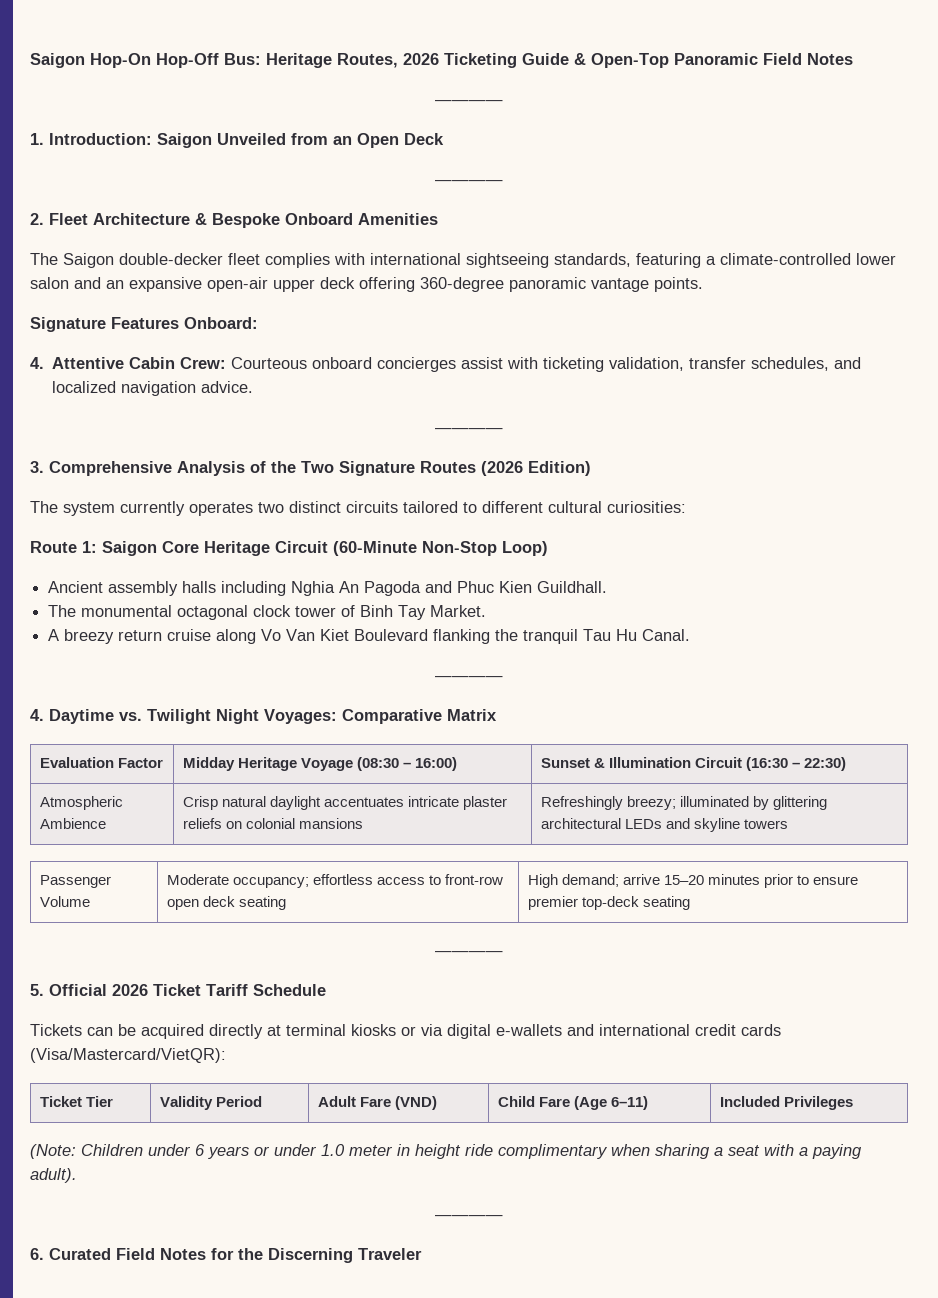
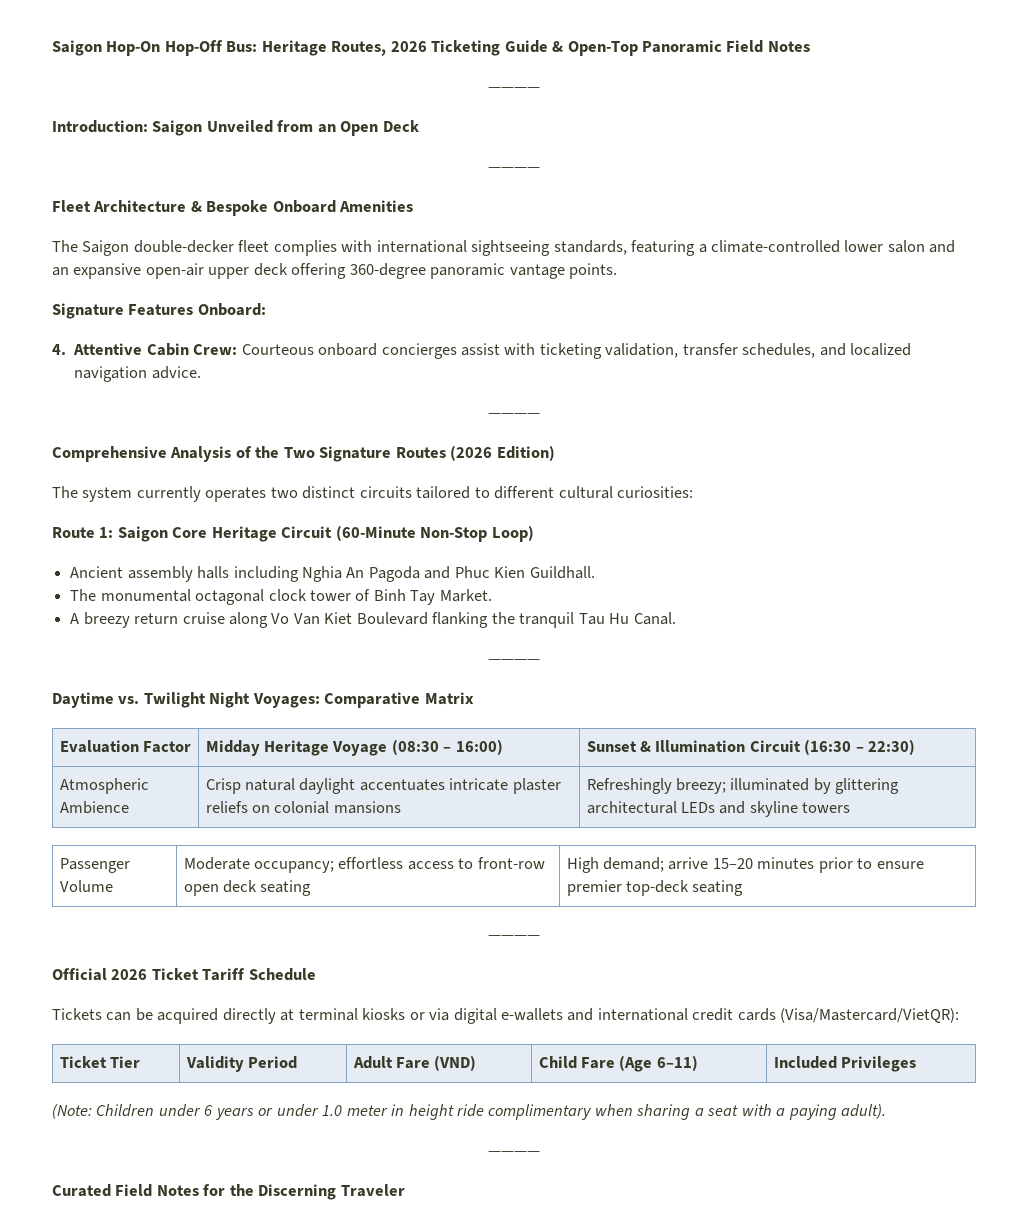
[30,133,44,145] 1. -> (540, 89) none
[30,213,44,225] 2. -> (540, 169) none
[30,461,44,473] 3. -> (540, 415) none
[30,709,44,721] 4. -> (540, 661) none
[30,984,44,996] 5. -> (540, 937) none
[30,1248,44,1260] 6. -> (540, 1153) none

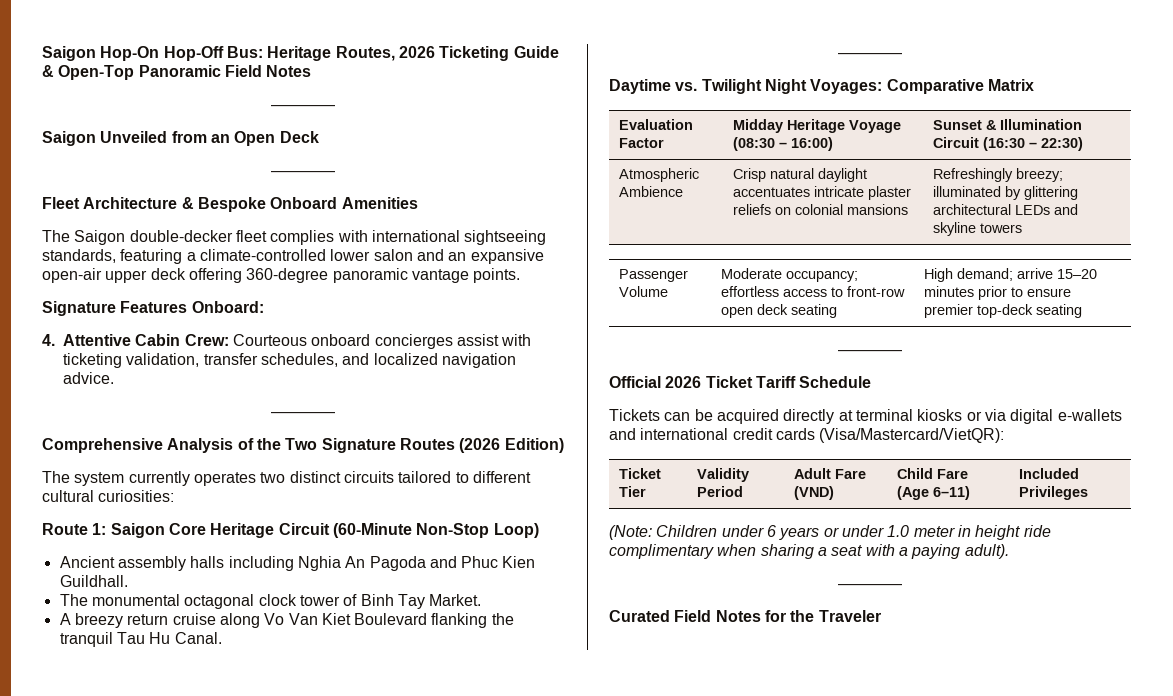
[52,120,148,133] Introduction: -> (335, 107) none
[258,1184,337,1200] Discerning -> (815, 616) none

